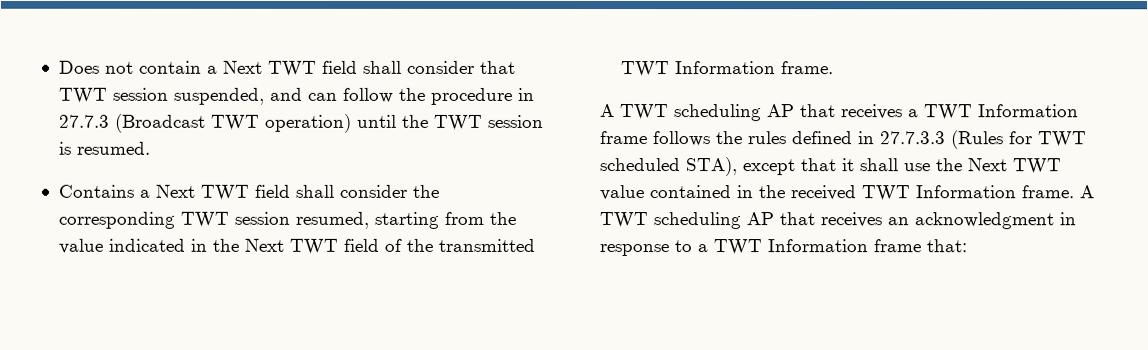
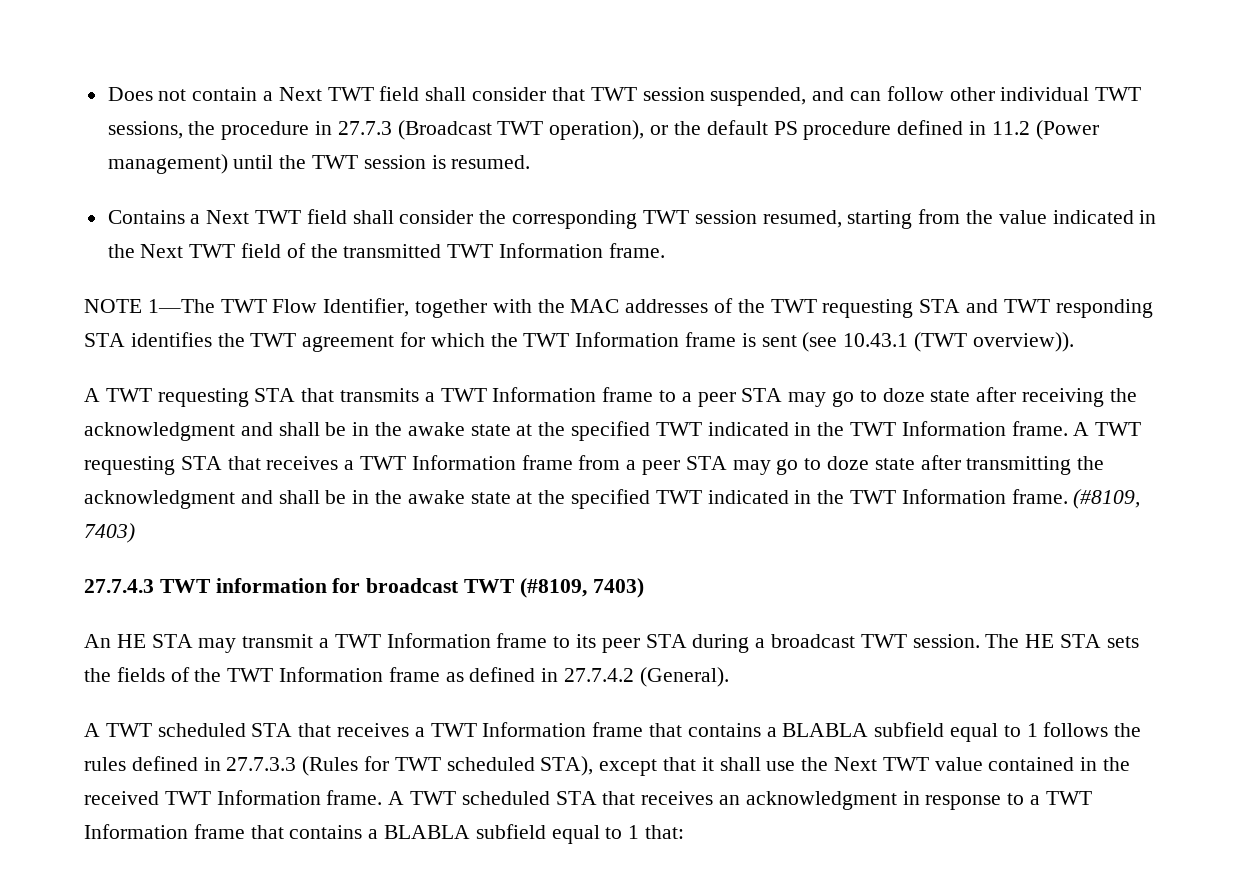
(394, 95) none -> [949,87,1142,101] [107,121,183,139] other individual TWT sessions,
[264,113,352,133] operation) -> [549,120,1099,140] [107,154,228,174] operation), or the default PS procedure defined in 11.2 (Power management)
[600,104,1079,122] [600,131,648,145] A TWT scheduling AP that receives a TWT Information frame -> [84,298,1153,318] [84,332,1074,352] [84,387,1137,407] [84,421,1142,441] [84,455,1105,475] [84,489,1141,509] [84,523,135,543] [84,578,644,598] [84,633,1139,653] [84,667,729,687] [84,722,1038,742] NOTE 1—The TWT Flow Identifier, together with the MAC addresses of the TWT requesting STA and TWT responding STA identifies the TWT agreement for which the TWT Information frame is sent (see 10.43.1 (TWT overview)). // A TWT requesting STA that transmits a TWT Information frame to a peer STA may go to doze state after receiving the acknowledgment and shall be in the awake state at the specified TWT indicated in the TWT Information frame. A TWT requesting STA that receives a TWT Information frame from a peer STA may go to doze state after transmitting the acknowledgment and shall be in the awake state at the specified TWT indicated in the TWT Information frame. (#8109, 7403) // 27.7.4.3 TWT information for broadcast TWT (#8109, 7403) // An HE STA may transmit a TWT Information frame to its peer STA during a broadcast TWT session. The HE STA sets the fields of the TWT Information frame as defined in 27.7.4.2 (General). // A TWT scheduled STA that receives a TWT Information frame that contains a BLABLA subfield equal to 1
[653,212,774,230] scheduling AP -> [461,791,597,805] scheduled STA
(921, 246) none -> [250,824,640,844] that contains a BLABLA subfield equal to 1

